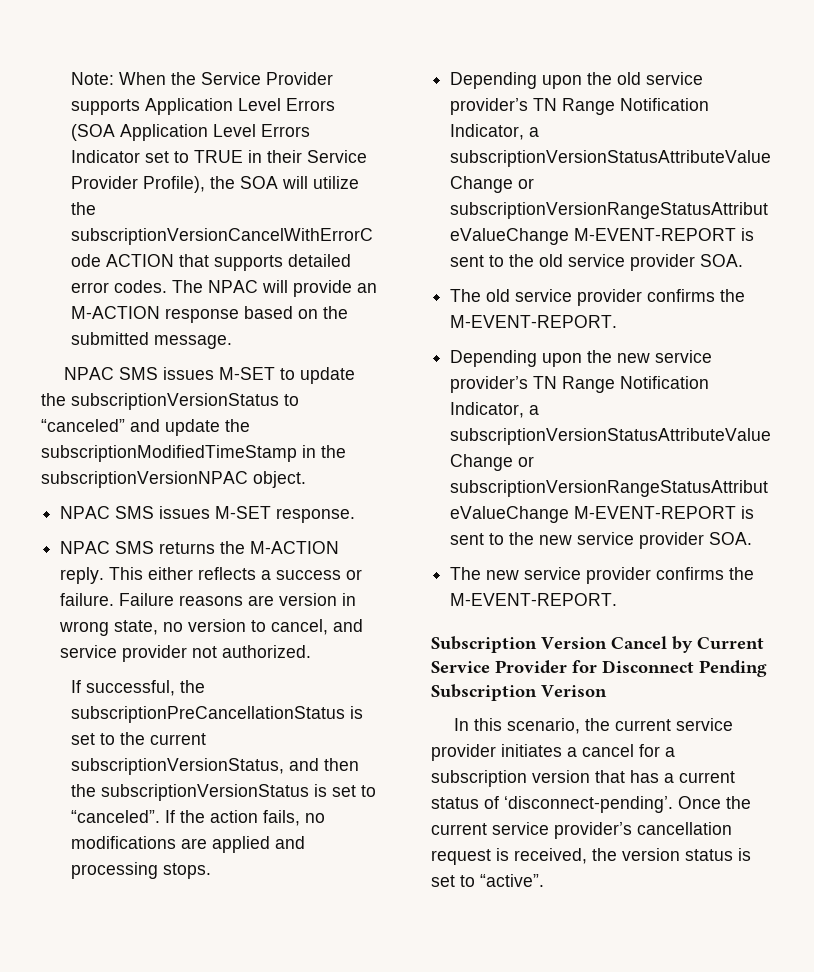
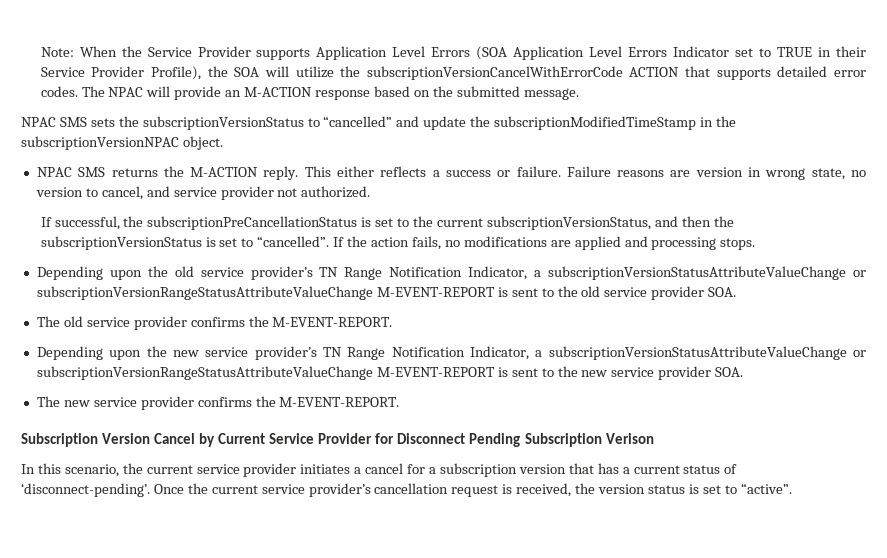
[163,367,356,384] issues M-SET to update -> [90,118,115,127] sets
[41,419,125,432] “canceled” -> [323,116,393,127] “cancelled”
[60,506,356,523] // NPAC SMS issues M-SET response. -> (223, 143) none
[71,810,161,823] “canceled”. -> [257,236,330,247] “cancelled”.

